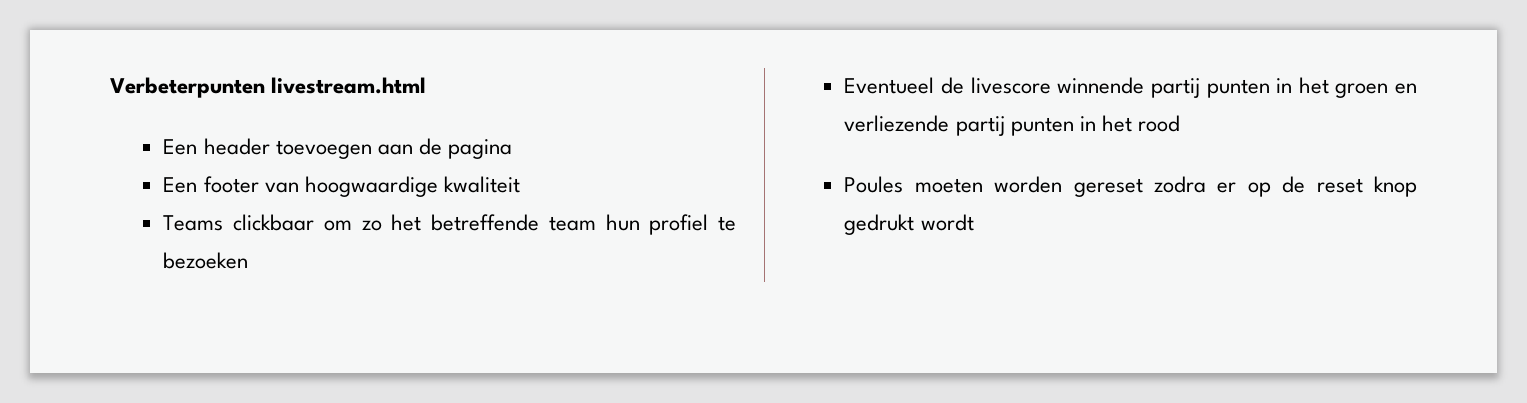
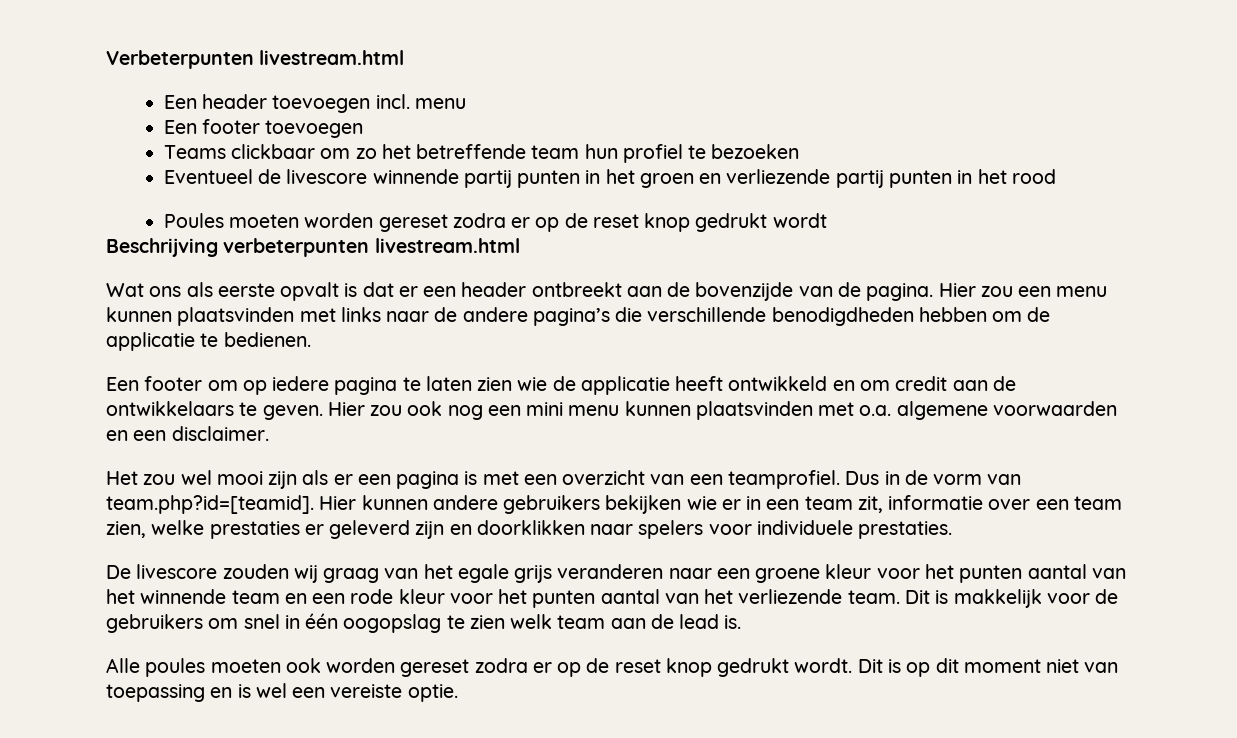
[377,138,512,159] [163,176,520,197] aan de pagina // Een footer van hoogwaardige kwaliteit -> [375,94,466,109] [163,119,364,138] incl. menu // Een footer toevoegen
(974, 222) none -> [106,238,520,257] [106,282,1108,301] [106,307,1051,326] [106,332,311,351] [106,376,1016,395] [106,401,1117,420] [106,426,269,441] [106,470,1022,489] [106,495,1122,514] [106,520,953,539] [106,564,1126,583] [106,589,1119,608] [106,613,742,633] [106,658,1119,677] [106,683,458,702] // Beschrijving verbeterpunten livestream.html // Wat ons als eerste opvalt is dat er een header ontbreekt aan de bovenzijde van de pagina. Hier zou een menu kunnen plaatsvinden met links naar de andere pagina’s die verschillende benodigdheden hebben om de applicatie te bedienen. // Een footer om op iedere pagina te laten zien wie de applicatie heeft ontwikkeld en om credit aan de ontwikkelaars te geven. Hier zou ook nog een mini menu kunnen plaatsvinden met o.a. algemene voorwaarden en een disclaimer. // Het zou wel mooi zijn als er een pagina is met een overzicht van een teamprofiel. Dus in de vorm van team.php?id=[teamid]. Hier kunnen andere gebruikers bekijken wie er in een team zit, informatie over een team zien, welke prestaties er geleverd zijn en doorklikken naar spelers voor individuele prestaties. // De livescore zouden wij graag van het egale grijs veranderen naar een groene kleur voor het punten aantal van het winnende team en een rode kleur voor het punten aantal van het verliezende team. Dit is makkelijk voor de gebruikers om snel in één oogopslag te zien welk team aan de lead is. // Alle poules moeten ook worden gereset zodra er op de reset knop gedrukt wordt. Dit is op dit moment niet van toepassing en is wel een vereiste optie.

